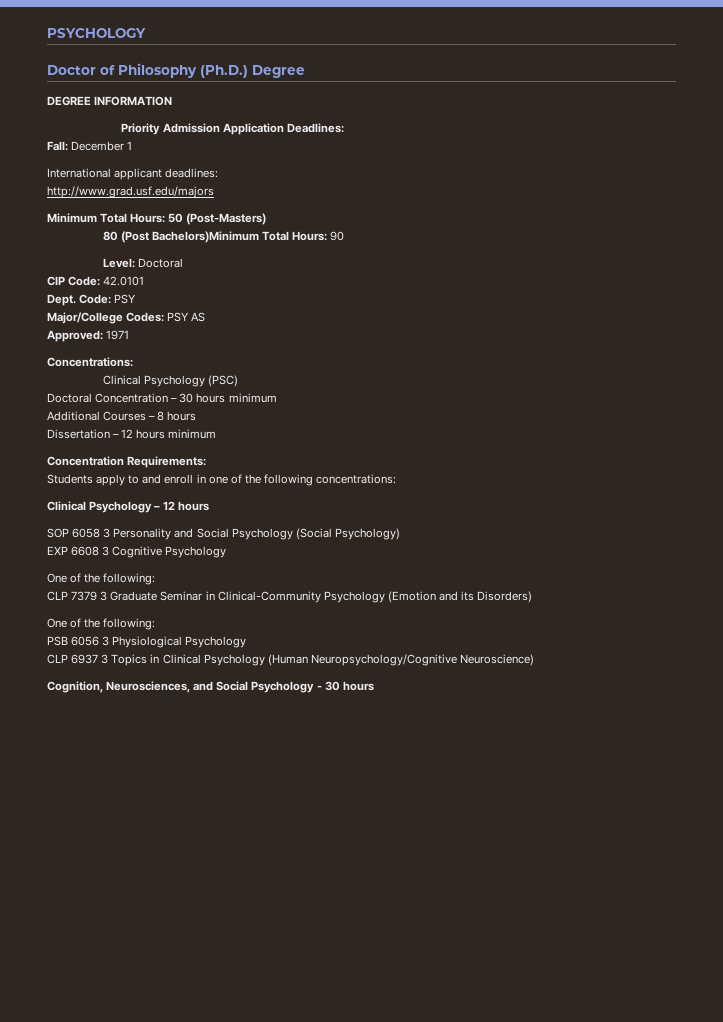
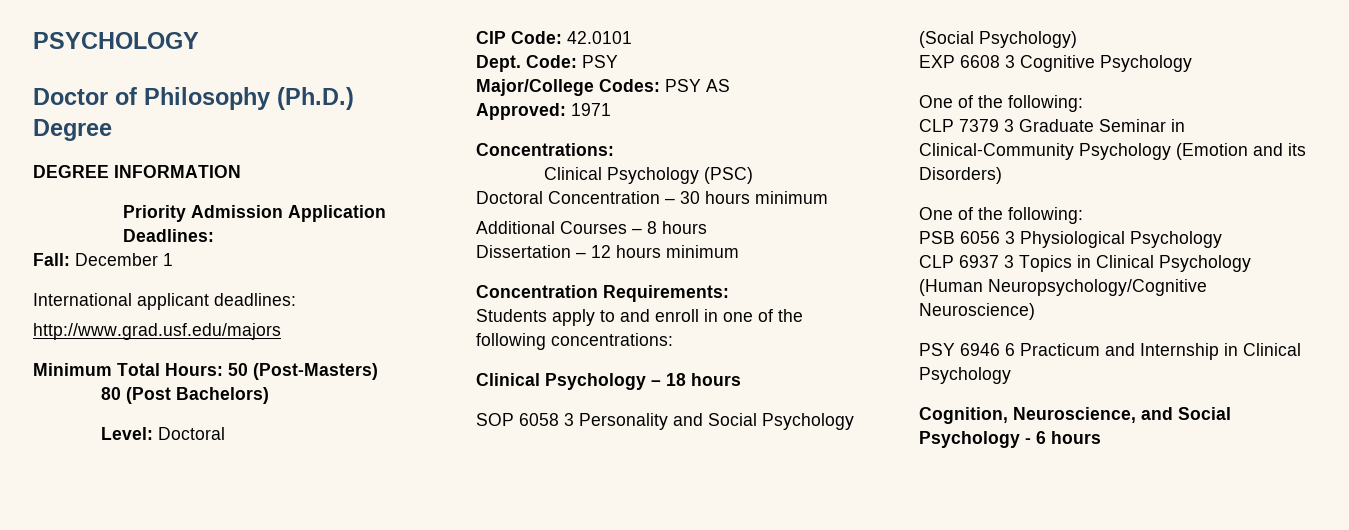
[152,231,345,243] Bachelors)Minimum Total Hours: 90 -> [175,387,269,404] Bachelors)
[163,501,176,510] 12 -> [666,373,686,386] 18
(534, 660) none -> [919,343,1301,360] [919,367,1011,384] // PSY 6946 6 Practicum and Internship in Clinical Psychology
[106,681,191,693] Neurosciences, -> [1013,407,1136,423] Neuroscience,
[324,681,340,691] 30 -> [1036,431,1046,444] 6

